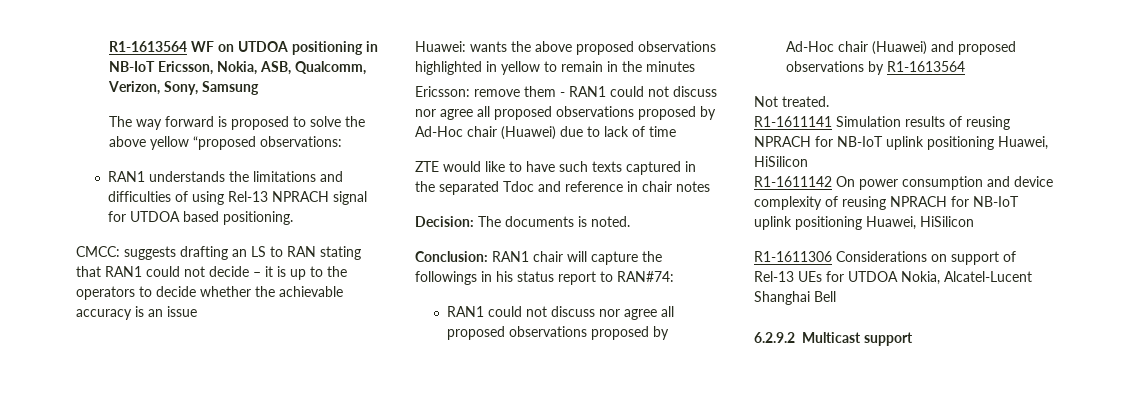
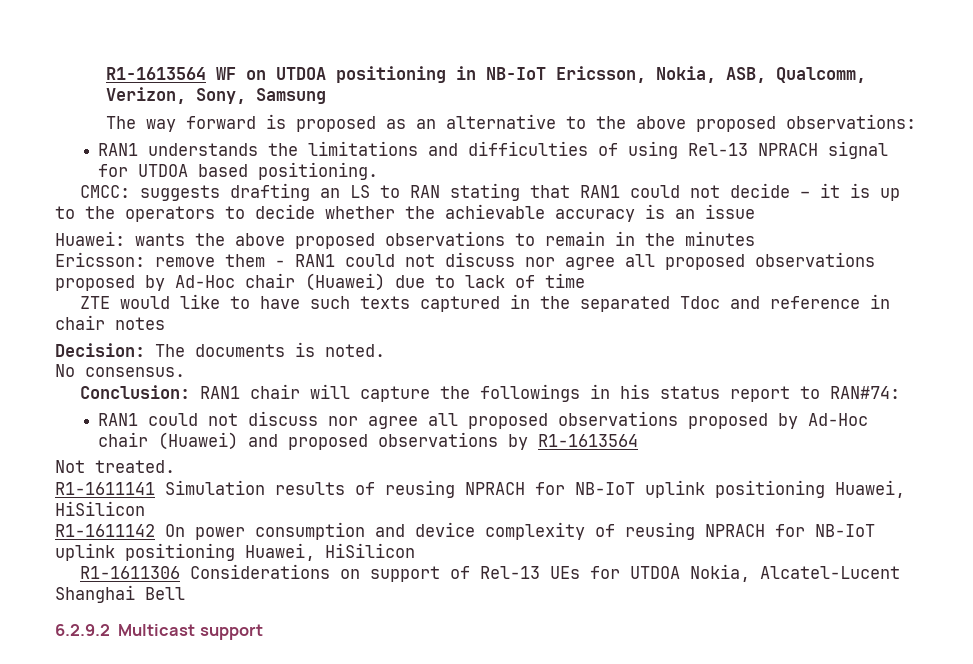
[292,116,365,127] [108,136,256,150] to solve the above yellow “proposed -> [385,114,776,132] as an alternative to the above proposed
[415,61,540,75] highlighted in yellow -> (505, 238) none
(630, 221) none -> [55,364,185,377] // No consensus.

